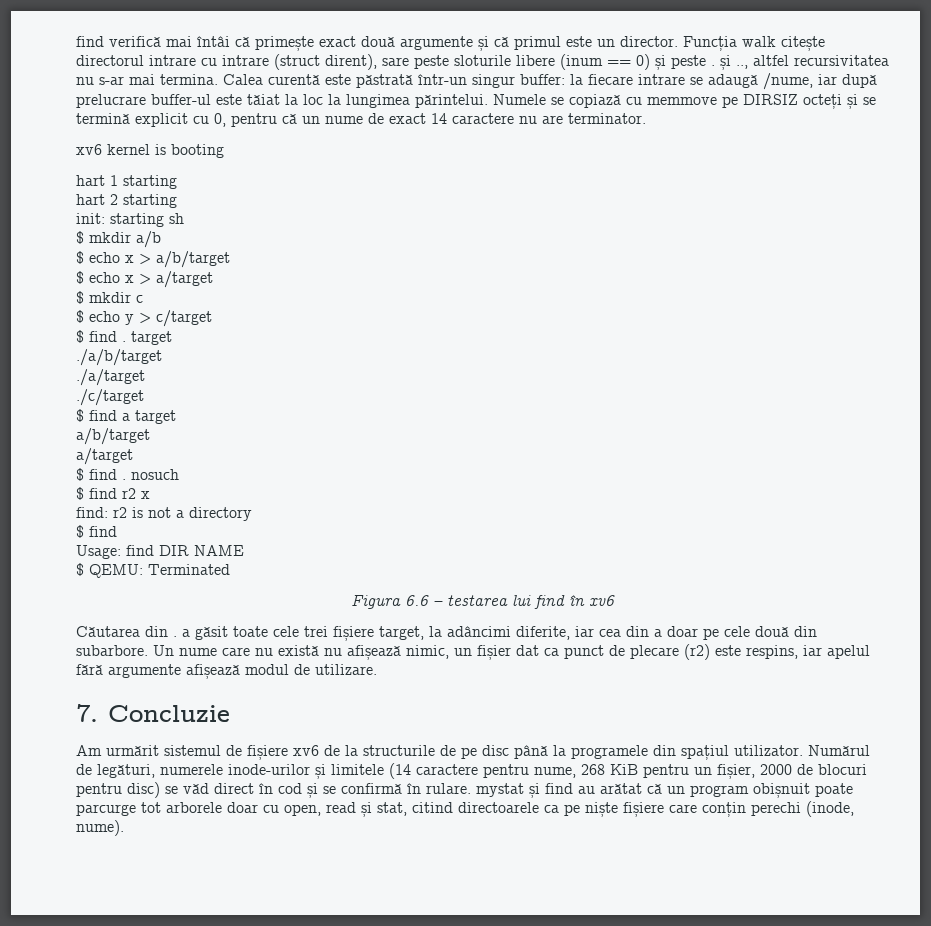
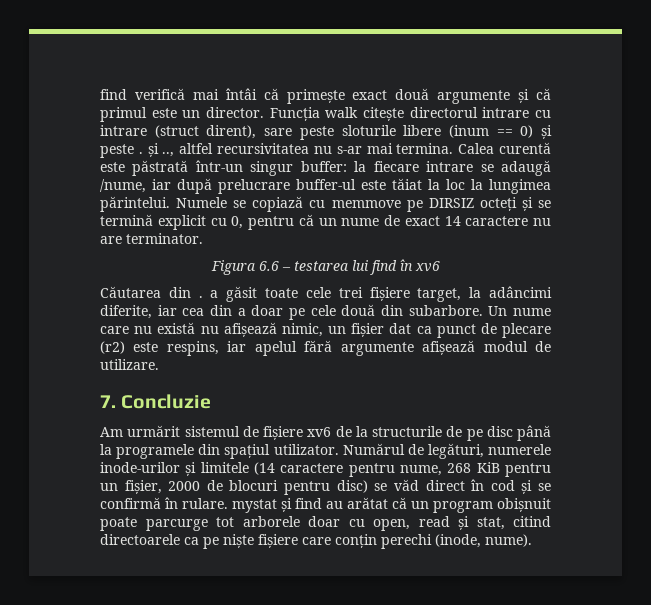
[76,144,224,158] [76,175,177,189] [76,194,177,208] [76,213,184,227] [76,231,161,248] [76,251,230,268] [76,271,213,288] [76,291,143,304] [76,310,212,327] [76,330,172,345] [76,349,162,366] [76,369,145,386] [76,389,144,406] [76,409,176,424] [76,428,150,445] [76,448,133,465] [76,468,179,481] [76,487,150,500] [76,507,252,521] [76,525,117,538] [76,545,244,559] [76,563,230,578] // xv6 kernel is booting // hart 1 starting // hart 2 starting // init: starting sh // $ mkdir a/b // $ echo x > a/b/target // $ echo x > a/target // $ mkdir c // $ echo y > c/target // $ find . target // ./a/b/target // ./a/target // ./c/target // $ find a target // a/b/target // a/target // $ find . nosuch // $ find r2 x // find: r2 is not a directory // $ find // Usage: find DIR NAME // $ QEMU: Terminated -> (203, 238) none

